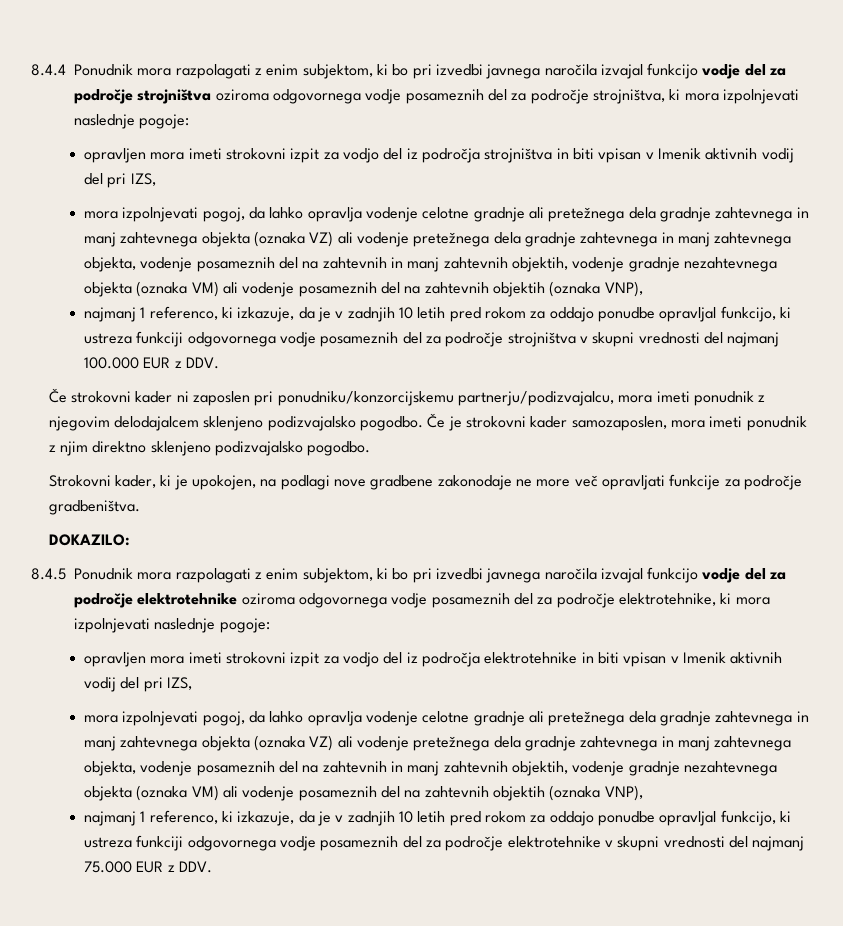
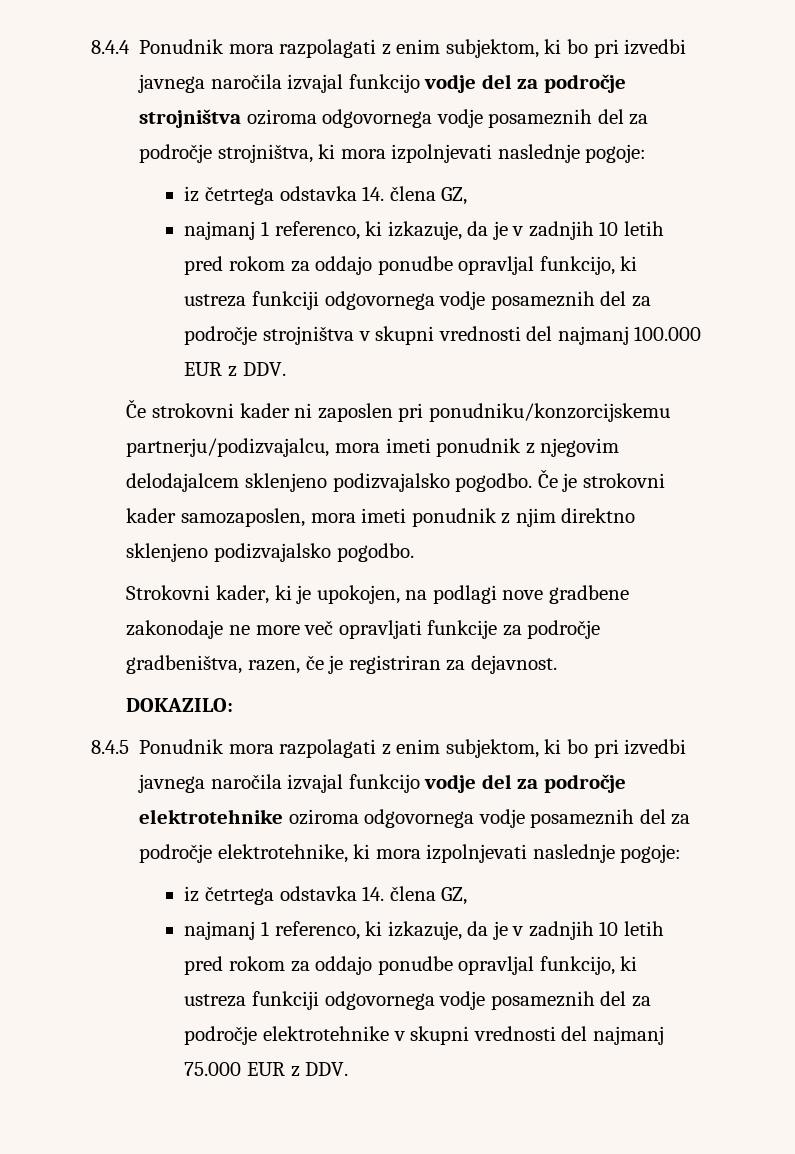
[84,148,794,163] [84,173,156,188] [84,207,809,222] [84,231,792,247] [84,257,777,272] [84,281,643,297] opravljen mora imeti strokovni izpit za vodjo del iz področja strojništva in biti vpisan v Imenik aktivnih vodij del pri IZS, // mora izpolnjevati pogoj, da lahko opravlja vodenje celotne gradnje ali pretežnega dela gradnje zahtevnega in manj zahtevnega objekta (oznaka VZ) ali vodenje pretežnega dela gradnje zahtevnega in manj zahtevnega objekta, vodenje posameznih del na zahtevnih in manj zahtevnih objektih, vodenje gradnje nezahtevnega objekta (oznaka VM) ali vodenje posameznih del na zahtevnih objektih (oznaka VNP), -> [184,186,468,205] iz četrtega odstavka 14. člena GZ,
[48,500,140,515] gradbeništva. -> [126,655,557,674] gradbeništva, razen, če je registriran za dejavnost.
[84,652,783,667] [84,677,193,692] [84,711,809,726] [84,735,792,751] [84,761,777,776] [84,785,643,801] opravljen mora imeti strokovni izpit za vodjo del iz področja elektrotehnike in biti vpisan v Imenik aktivnih vodij del pri IZS, // mora izpolnjevati pogoj, da lahko opravlja vodenje celotne gradnje ali pretežnega dela gradnje zahtevnega in manj zahtevnega objekta (oznaka VZ) ali vodenje pretežnega dela gradnje zahtevnega in manj zahtevnega objekta, vodenje posameznih del na zahtevnih in manj zahtevnih objektih, vodenje gradnje nezahtevnega objekta (oznaka VM) ali vodenje posameznih del na zahtevnih objektih (oznaka VNP), -> [184,886,468,905] iz četrtega odstavka 14. člena GZ,

